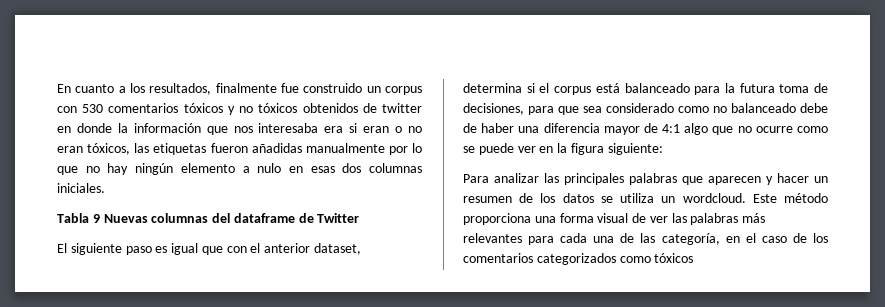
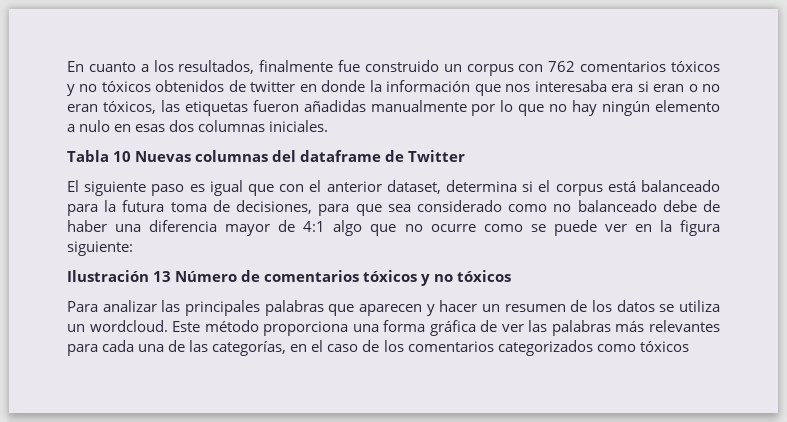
[82,104,104,113] 530 -> [548,61,576,72] 762
[92,214,100,223] 9 -> [113,151,132,162] 10
(663, 149) none -> [67,270,512,286] // Ilustración 13 Número de comentarios tóxicos y no tóxicos
[597,213,629,223] visual -> [429,320,476,336] gráfica
[661,233,720,245] categoría, -> [212,341,287,356] categorías,

